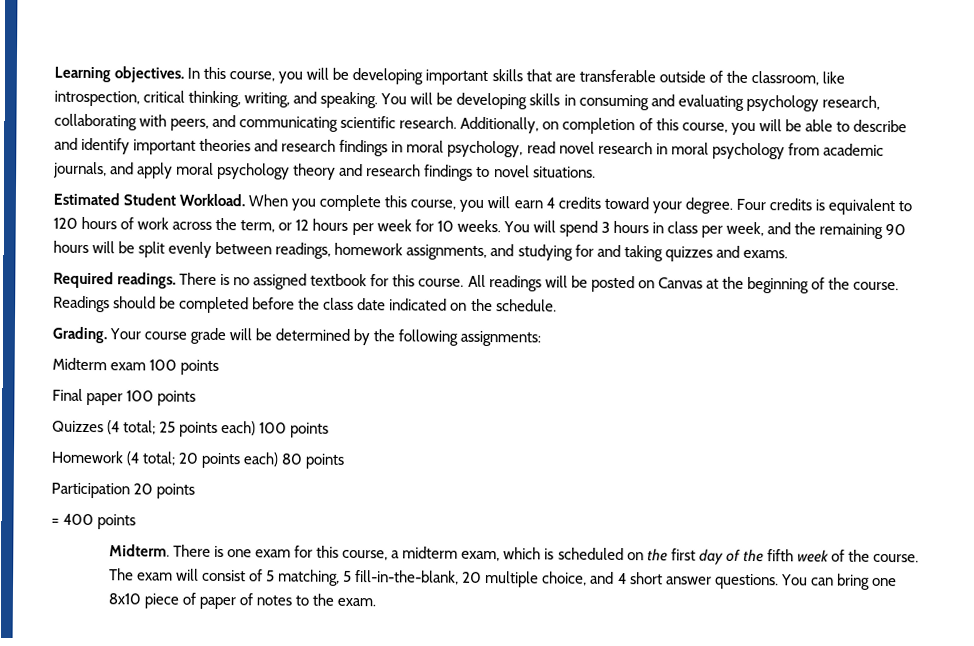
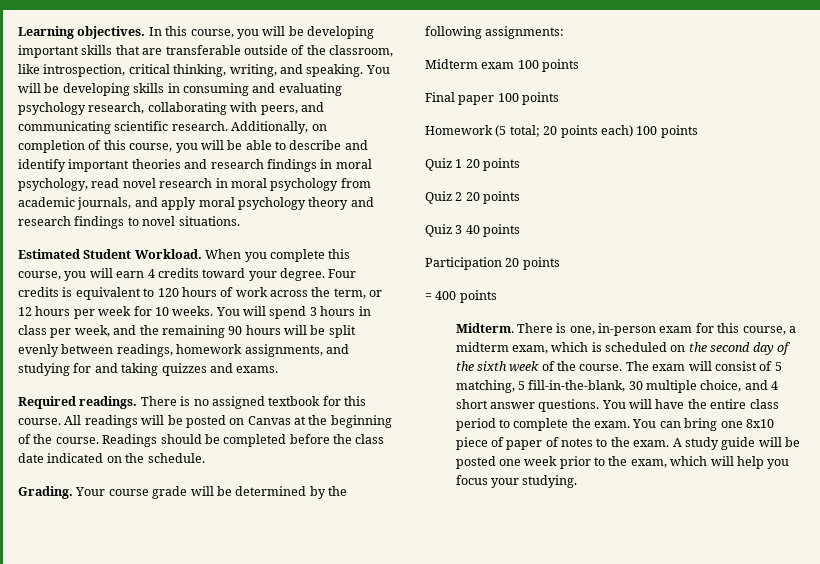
[52,420,177,435] Quizzes (4 total; 25 -> [425,125,558,137] Homework (5 total; 20
[51,450,304,469] Homework (4 total; 20 points each) 80 -> [425,158,521,171] [425,191,521,204] [425,224,480,237] Quiz 1 20 points // Quiz 2 20 points // Quiz 3 40
[227,549,253,558] one -> [569,323,657,336] one, in-person
[670,548,696,561] first -> [710,342,751,352] second
[766,549,794,562] fifth -> [476,361,507,371] sixth
[462,571,483,583] 20 -> [628,381,643,390] 30
(808, 580) none -> [629,399,779,409] [455,418,657,431] will have the entire class period to complete the exam. You
(377, 602) none -> [672,437,801,450] [455,456,790,469] [455,475,578,488] A study guide will be posted one week prior to the exam, which will help you focus your studying.

